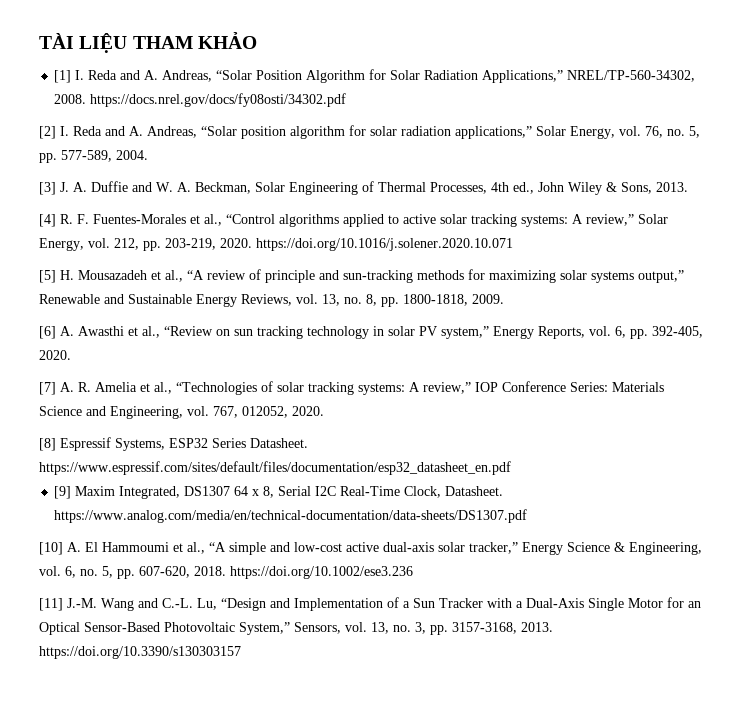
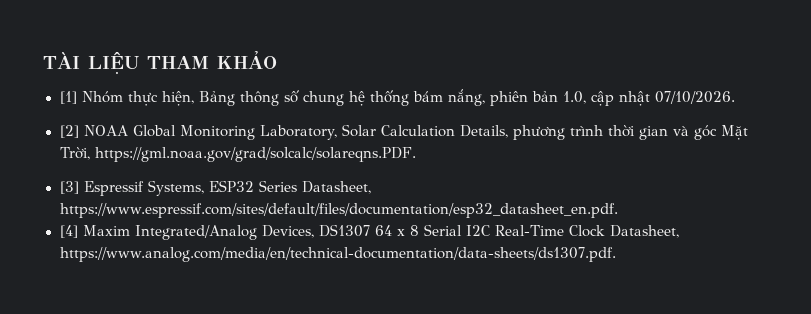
[75,69,696,83] [54,93,347,107] [39,125,700,139] [39,150,148,163] [39,181,688,195] [39,214,668,227] [39,238,513,251] [39,269,684,283] [39,294,504,307] [39,326,703,339] [39,350,71,360] [39,381,664,395] [39,406,324,419] [39,437,308,451] [39,461,511,475] [54,486,181,499] I. Reda and A. Andreas, “Solar Position Algorithm for Solar Radiation Applications,” NREL/TP-560-34302, 2008. https://docs.nrel.gov/docs/fy08osti/34302.pdf // [2] I. Reda and A. Andreas, “Solar position algorithm for solar radiation applications,” Solar Energy, vol. 76, no. 5, pp. 577-589, 2004. // [3] J. A. Duffie and W. A. Beckman, Solar Engineering of Thermal Processes, 4th ed., John Wiley & Sons, 2013. // [4] R. F. Fuentes-Morales et al., “Control algorithms applied to active solar tracking systems: A review,” Solar Energy, vol. 212, pp. 203-219, 2020. https://doi.org/10.1016/j.solener.2020.10.071 // [5] H. Mousazadeh et al., “A review of principle and sun-tracking methods for maximizing solar systems output,” Renewable and Sustainable Energy Reviews, vol. 13, no. 8, pp. 1800-1818, 2009. // [6] A. Awasthi et al., “Review on sun tracking technology in solar PV system,” Energy Reports, vol. 6, pp. 392-405, 2020. // [7] A. R. Amelia et al., “Technologies of solar tracking systems: A review,” IOP Conference Series: Materials Science and Engineering, vol. 767, 012052, 2020. // [8] Espressif Systems, ESP32 Series Datasheet. https://www.espressif.com/sites/default/files/documentation/esp32_datasheet_en.pdf // [9] Maxim Integrated, -> [81,89,735,106] [59,124,749,140] [59,147,417,162] [59,180,371,196] [59,203,619,218] [59,225,314,240] Nhóm thực hiện, Bảng thông số chung hệ thống bám nắng, phiên bản 1.0, cập nhật 07/10/2026. // [2] NOAA Global Monitoring Laboratory, Solar Calculation Details, phương trình thời gian và góc Mặt Trời, https://gml.noaa.gov/grad/solcalc/solareqns.PDF. // [3] Espressif Systems, ESP32 Series Datasheet, https://www.espressif.com/sites/default/files/documentation/esp32_datasheet_en.pdf. // [4] Maxim Integrated/Analog Devices,
[263,486,275,498] 8, -> [409,225,419,236] 8
[404,486,504,498] [54,509,528,523] [39,542,702,555] [39,566,413,579] [39,597,701,611] [39,622,553,635] [39,646,241,659] Clock, Datasheet. https://www.analog.com/media/en/technical-documentation/data-sheets/DS1307.pdf // [10] A. El Hammoumi et al., “A simple and low-cost active dual-axis solar tracker,” Energy Science & Engineering, vol. 6, no. 5, pp. 607-620, 2018. https://doi.org/10.1002/ese3.236 // [11] J.-M. Wang and C.-L. Lu, “Design and Implementation of a Sun Tracker with a Dual-Axis Single Motor for an Optical Sensor-Based Photovoltaic System,” Sensors, vol. 13, no. 3, pp. 3157-3168, 2013. https://doi.org/10.3390/s130303157 -> [568,225,679,238] [59,247,617,262] Clock Datasheet, https://www.analog.com/media/en/technical-documentation/data-sheets/ds1307.pdf.

